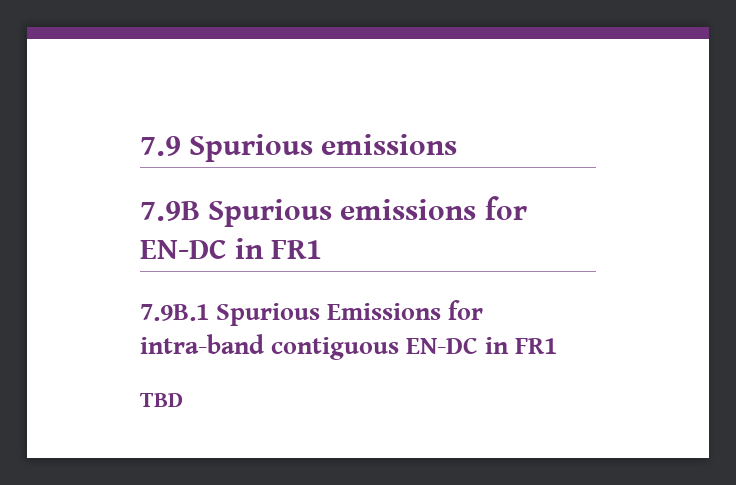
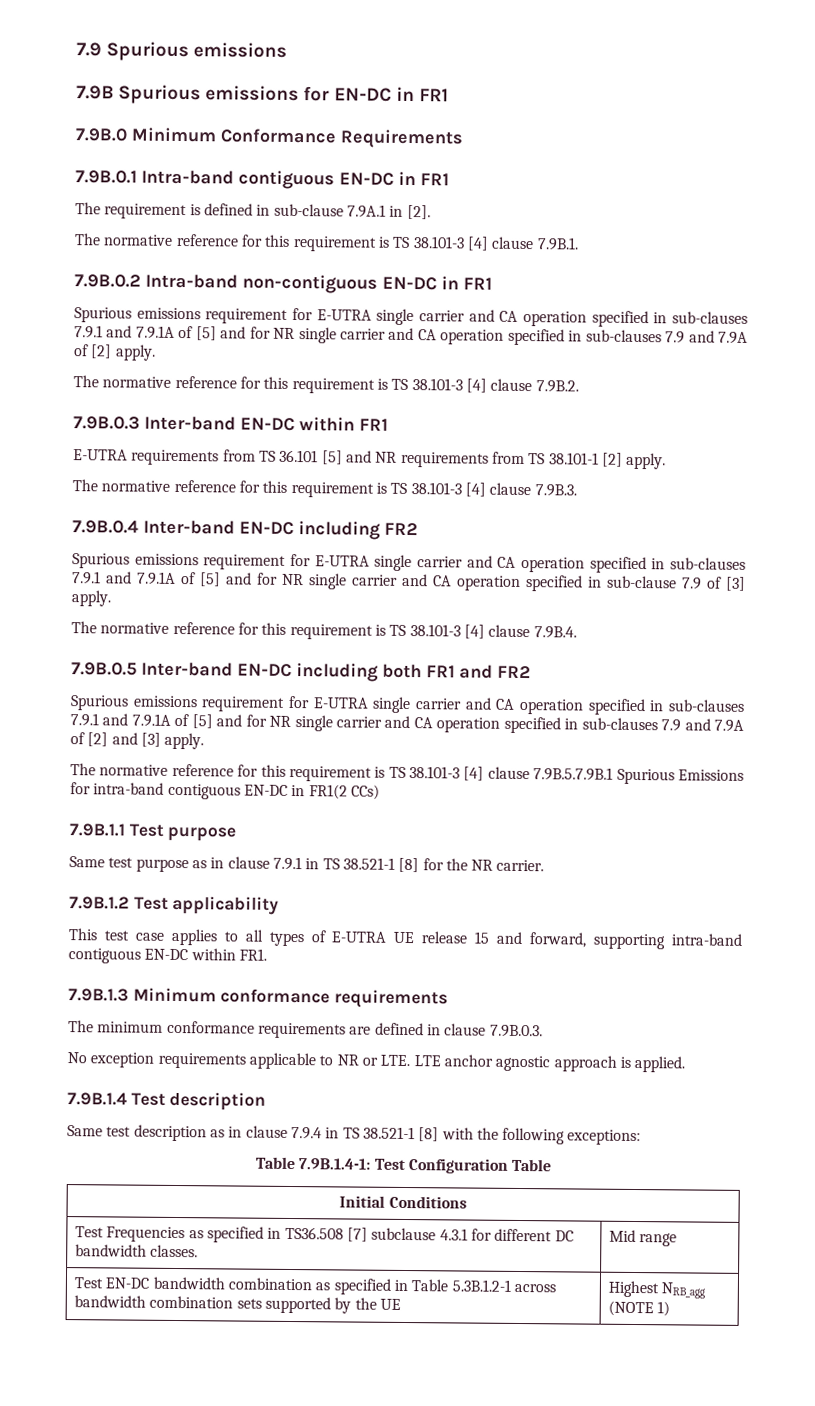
[140,304,209,321] 7.9B.1 -> [75,127,463,149] [75,169,449,190] [75,202,431,220] [74,233,579,252] [74,273,492,294] [74,307,749,328] [74,325,749,346] [74,344,156,361] [73,375,579,394] [73,415,388,432] [73,449,667,470] [72,479,577,498] [72,519,418,540] [72,553,747,574] [72,571,746,592] [71,590,111,607] [71,621,577,640] [71,661,531,682] [70,695,746,716] [70,713,745,734] [70,732,205,750] [70,763,614,782] 7.9B.0 Minimum Conformance Requirements // 7.9B.0.1 Intra-band contiguous EN-DC in FR1 // The requirement is defined in sub-clause 7.9A.1 in [2]. // The normative reference for this requirement is TS 38.101-3 [4] clause 7.9B.1. // 7.9B.0.2 Intra-band non-contiguous EN-DC in FR1 // Spurious emissions requirement for E-UTRA single carrier and CA operation specified in sub-clauses 7.9.1 and 7.9.1A of [5] and for NR single carrier and CA operation specified in sub-clauses 7.9 and 7.9A of [2] apply. // The normative reference for this requirement is TS 38.101-3 [4] clause 7.9B.2. // 7.9B.0.3 Inter-band EN-DC within FR1 // E-UTRA requirements from TS 36.101 [5] and NR requirements from TS 38.101-1 [2] apply. // The normative reference for this requirement is TS 38.101-3 [4] clause 7.9B.3. // 7.9B.0.4 Inter-band EN-DC including FR2 // Spurious emissions requirement for E-UTRA single carrier and CA operation specified in sub-clauses 7.9.1 and 7.9.1A of [5] and for NR single carrier and CA operation specified in sub-clause 7.9 of [3] apply. // The normative reference for this requirement is TS 38.101-3 [4] clause 7.9B.4. // 7.9B.0.5 Inter-band EN-DC including both FR1 and FR2 // Spurious emissions requirement for E-UTRA single carrier and CA operation specified in sub-clauses 7.9.1 and 7.9.1A of [5] and for NR single carrier and CA operation specified in sub-clauses 7.9 and 7.9A of [2] and [3] apply. // The normative reference for this requirement is TS 38.101-3 [4] clause 7.9B.5.7.9B.1
[515,338,558,354] [140,393,183,407] FR1 // TBD -> [308,784,380,800] [69,823,237,842] [69,856,545,873] [69,895,280,915] [68,928,743,950] [68,948,267,964] [68,987,449,1009] [68,1020,543,1039] [67,1052,686,1073] [67,1091,267,1111] [67,1124,642,1146] [254,1156,553,1174] [339,1195,467,1209] [75,1226,574,1243] [75,1244,199,1258] [609,1229,678,1247] [74,1276,557,1295] [74,1295,402,1314] [608,1280,706,1299] [608,1300,671,1317] FR1(2 CCs) // 7.9B.1.1 Test purpose // Same test purpose as in clause 7.9.1 in TS 38.521-1 [8] for the NR carrier. // 7.9B.1.2 Test applicability // This test case applies to all types of E-UTRA UE release 15 and forward, supporting intra-band contiguous EN-DC within FR1. // 7.9B.1.3 Minimum conformance requirements // The minimum conformance requirements are defined in clause 7.9B.0.3. // No exception requirements applicable to NR or LTE. LTE anchor agnostic approach is applied. // 7.9B.1.4 Test description // Same test description as in clause 7.9.4 in TS 38.521-1 [8] with the following exceptions: // Table 7.9B.1.4-1: Test Configuration Table // Initial Conditions // Test Frequencies as specified in TS36.508 [7] subclause 4.3.1 for different DC bandwidth classes. | Mid range // Test EN-DC bandwidth combination as specified in Table 5.3B.1.2-1 across bandwidth combination sets supported by the UE | Highest NRB_agg (NOTE 1)

